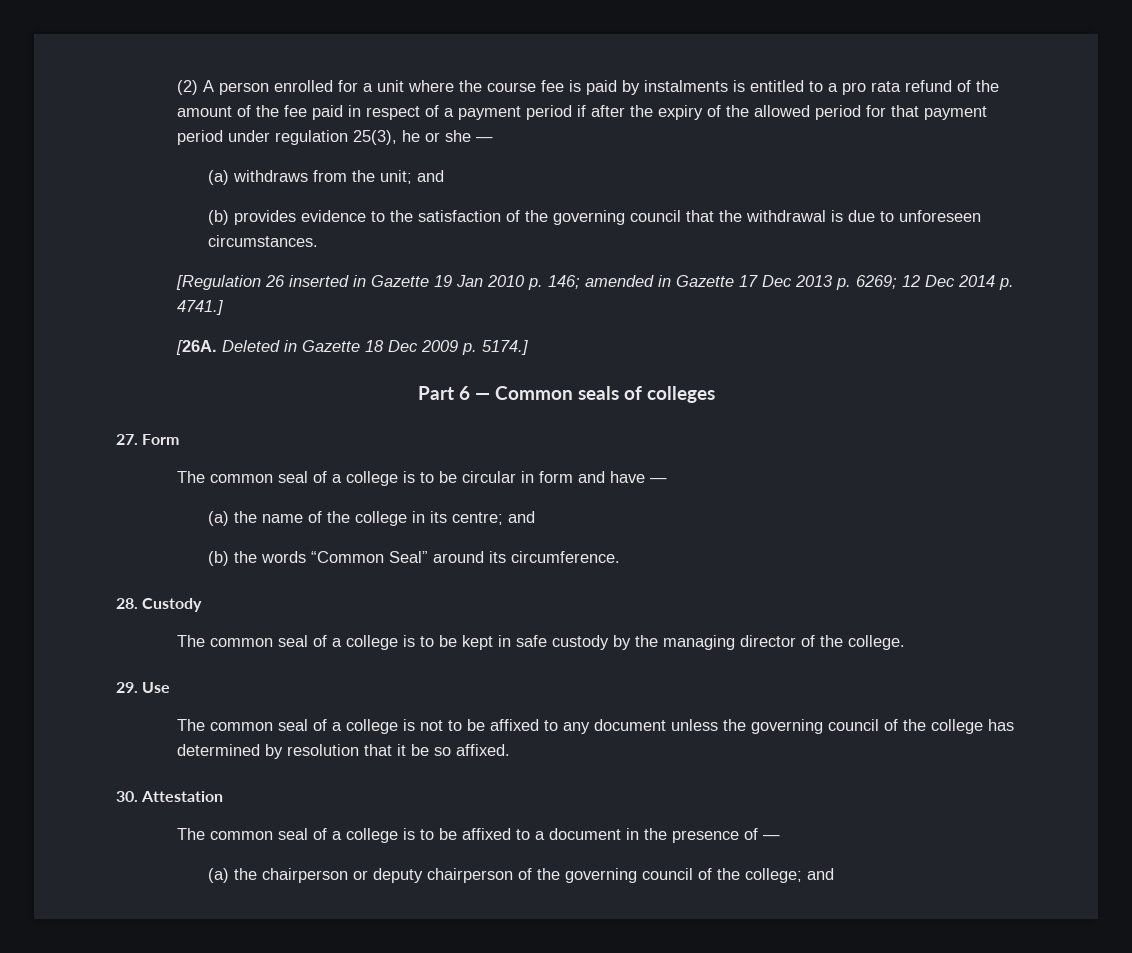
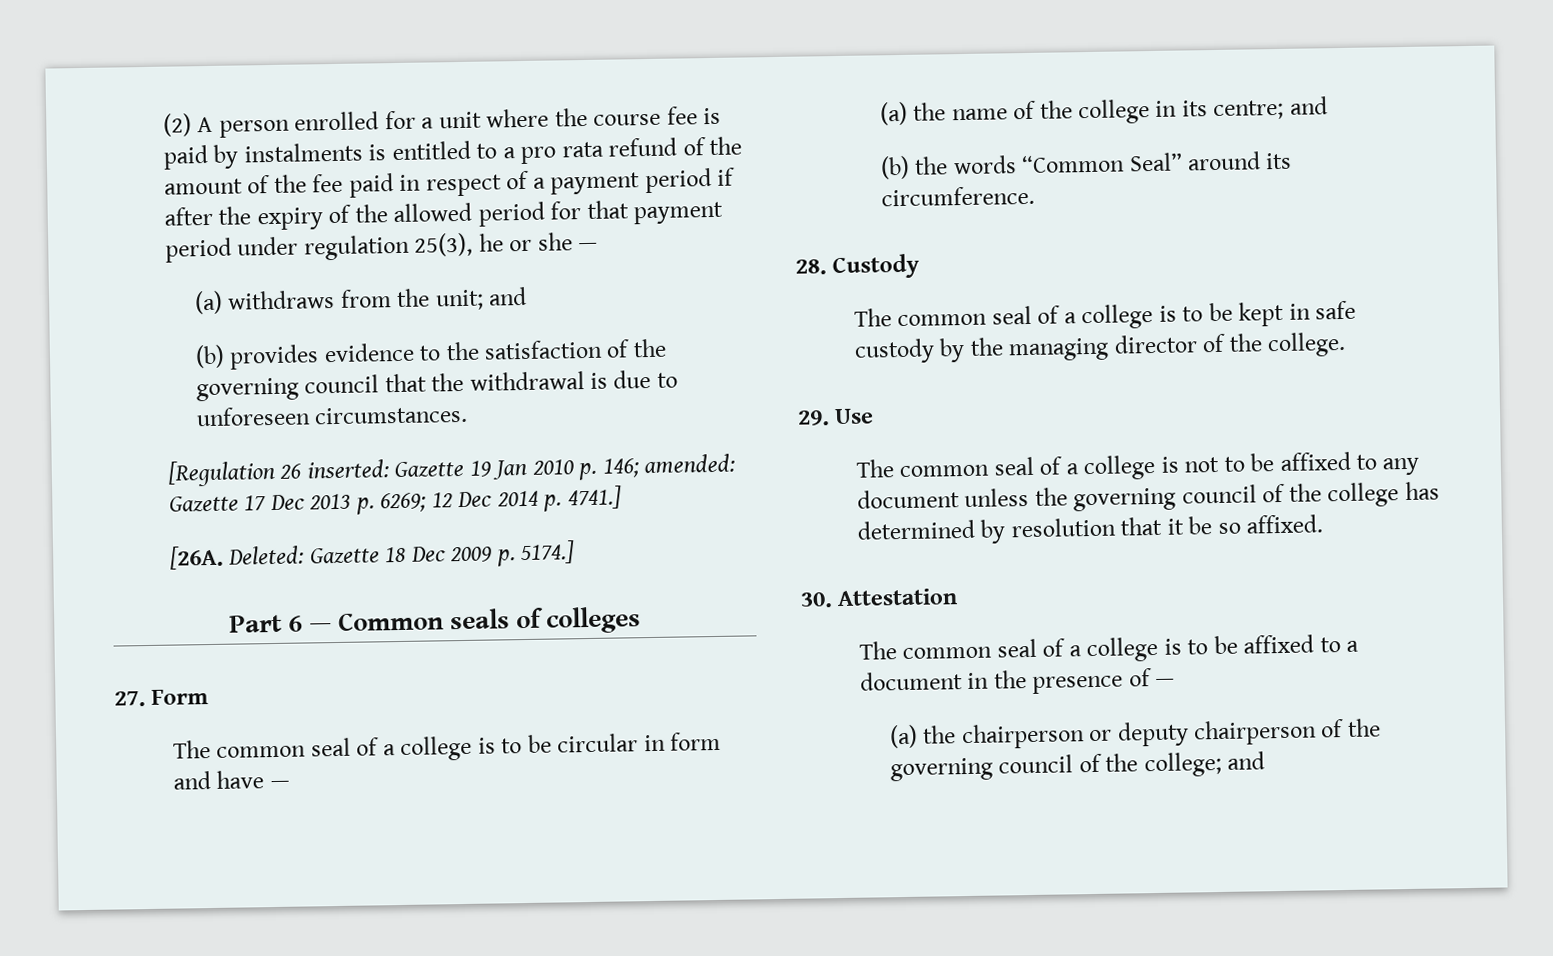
[289,275,367,287] inserted in -> [306,459,389,479] inserted:
[585,275,672,287] amended in -> [644,453,736,474] amended:
[222,340,298,352] Deleted in -> [228,545,305,565] Deleted:

